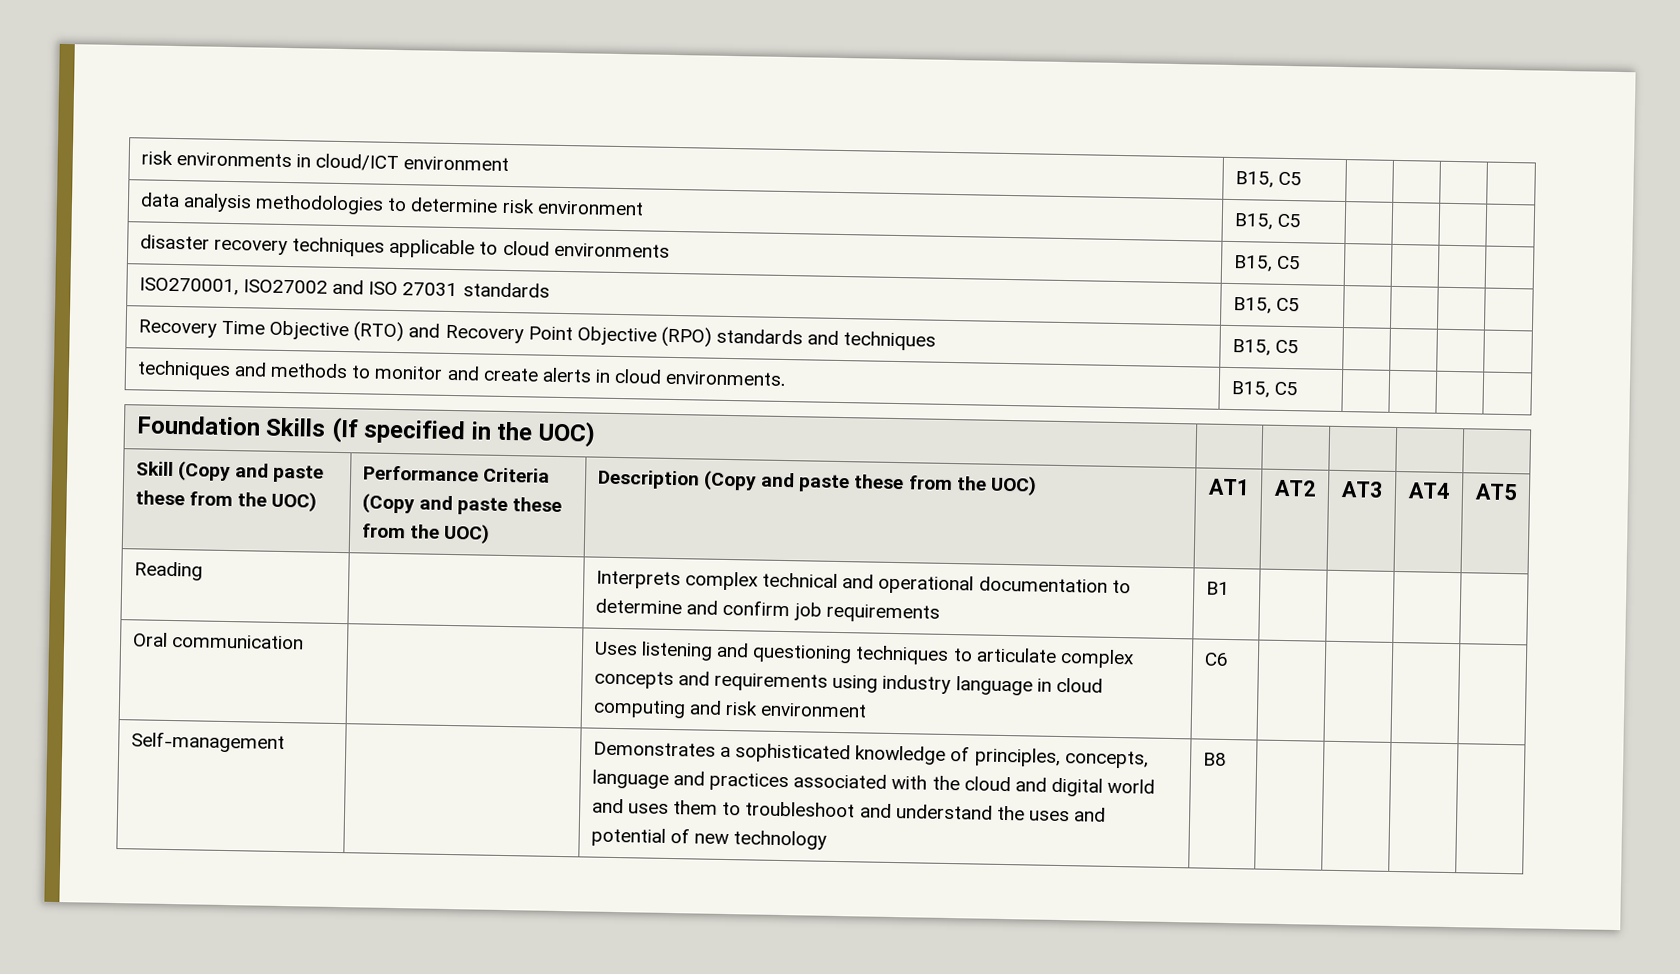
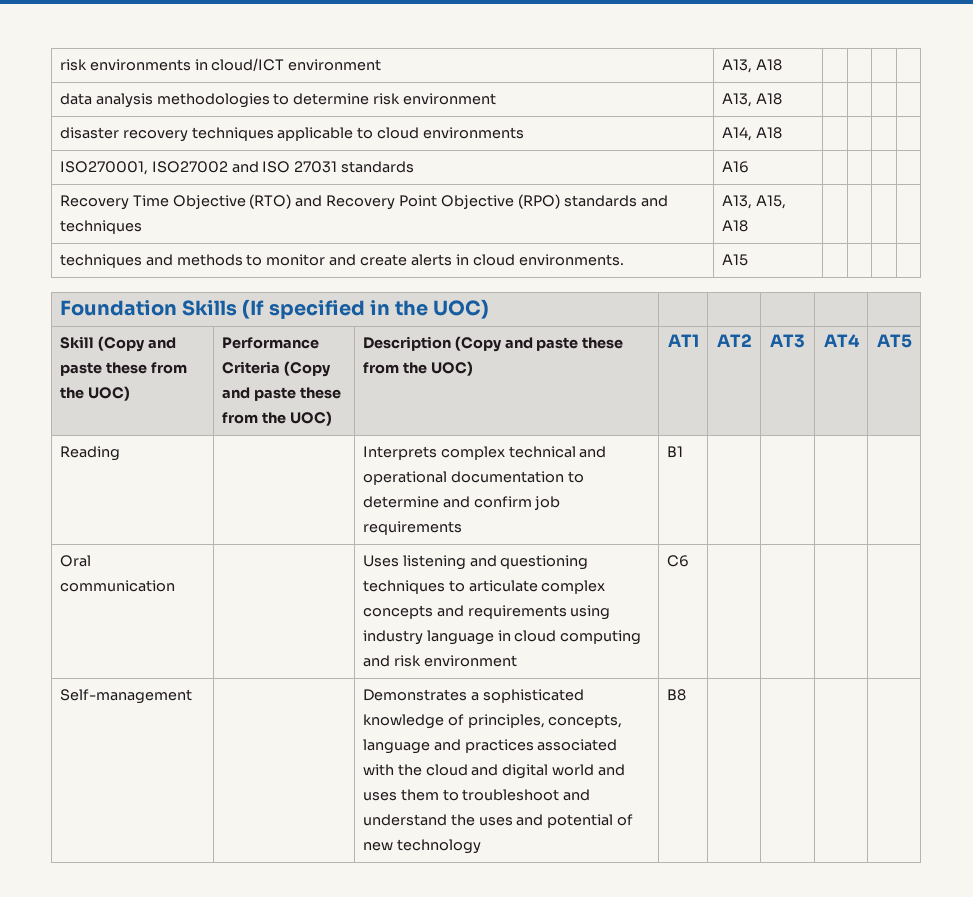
[1234,171,1303,188] B15, C5 -> [721,59,782,73] A13, A18
[1233,213,1302,230] B15, C5 -> [721,93,782,107] A13, A18
[1232,255,1302,272] B15, C5 -> [721,127,782,141] A14, A18
[1232,297,1301,314] B15, C5 -> [721,161,749,173] A16
[1231,339,1300,356] B15, C5 -> [721,195,786,209] [721,220,748,232] A13, A15, A18
[1230,381,1299,398] B15, C5 -> [721,254,748,266] A15

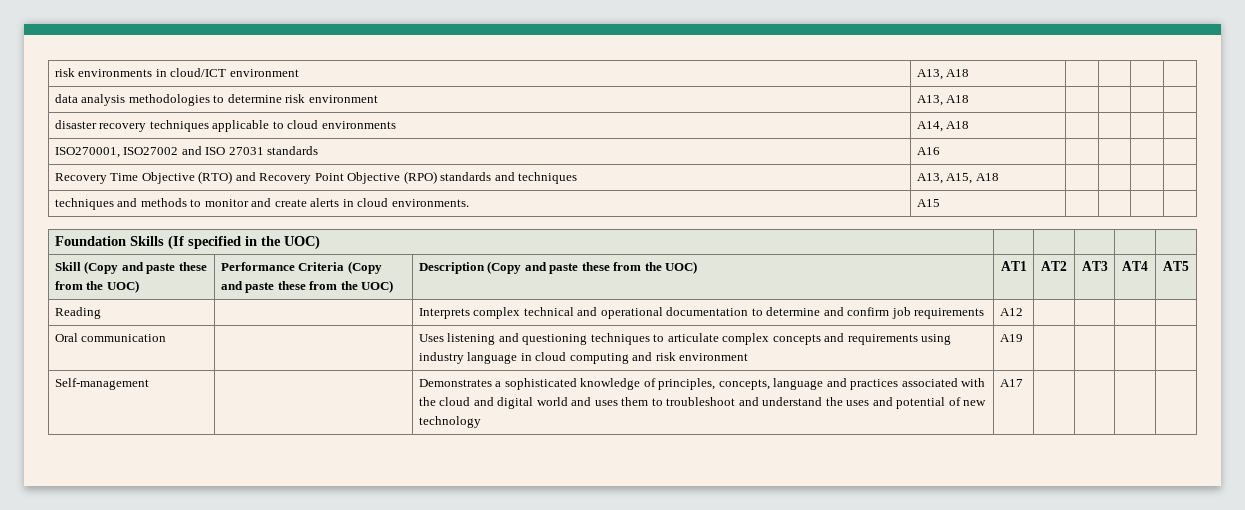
[666,446,683,458] B1 -> [999,308,1023,316] A12
[666,555,689,567] C6 -> [999,334,1023,342] A19
[666,689,686,701] B8 -> [999,379,1023,387] A17

